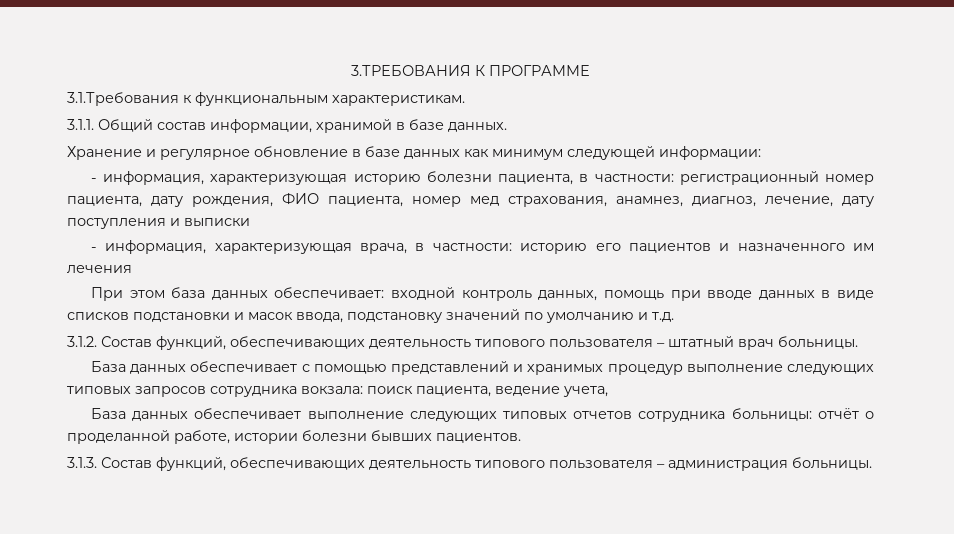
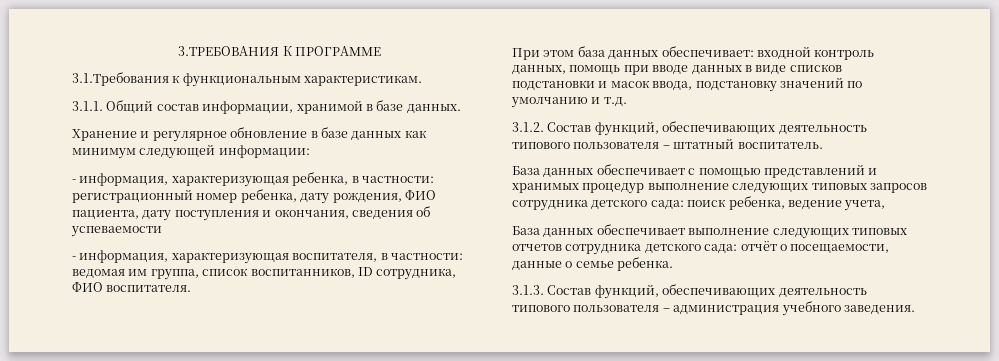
[353,171,574,185] историю болезни пациента, -> [292,172,349,186] ребенка,
[67,196,142,207] пациента, -> [240,189,297,203] ребенка,
[412,196,874,207] [67,218,250,229] [91,240,875,254] [67,265,132,273] номер мед страхования, анамнез, диагноз, лечение, дату поступления и выписки // - информация, характеризующая врача, в частности: историю его пациентов и назначенного им лечения -> [142,206,431,221] [71,226,162,237] [72,250,463,264] [72,267,457,280] [72,282,192,292] дату поступления и окончания, сведения об успеваемости // - информация, характеризующая воспитателя, в частности: ведомая им группа, список воспитанников, ID сотрудника, ФИО воспитателя.
[738,336,858,350] врач больницы. -> [737,142,823,149] воспитатель.
[301,386,491,397] вокзала: поиск пациента, -> [591,196,785,210] детского сада: поиск ребенка,
[731,408,875,421] [67,430,521,444] больницы: отчёт о проделанной работе, истории болезни бывших пациентов. -> [644,241,890,254] [512,257,674,271] детского сада: отчёт о посещаемости, данные о семье ребенка.
[792,457,872,470] больницы. -> [781,301,915,316] учебного заведения.

